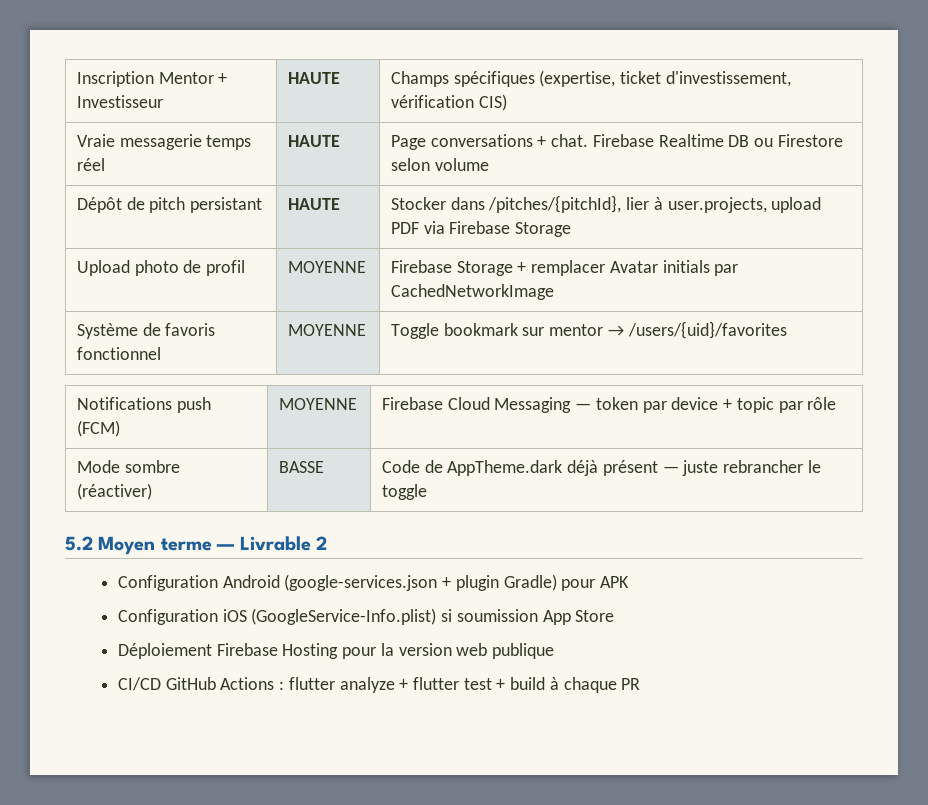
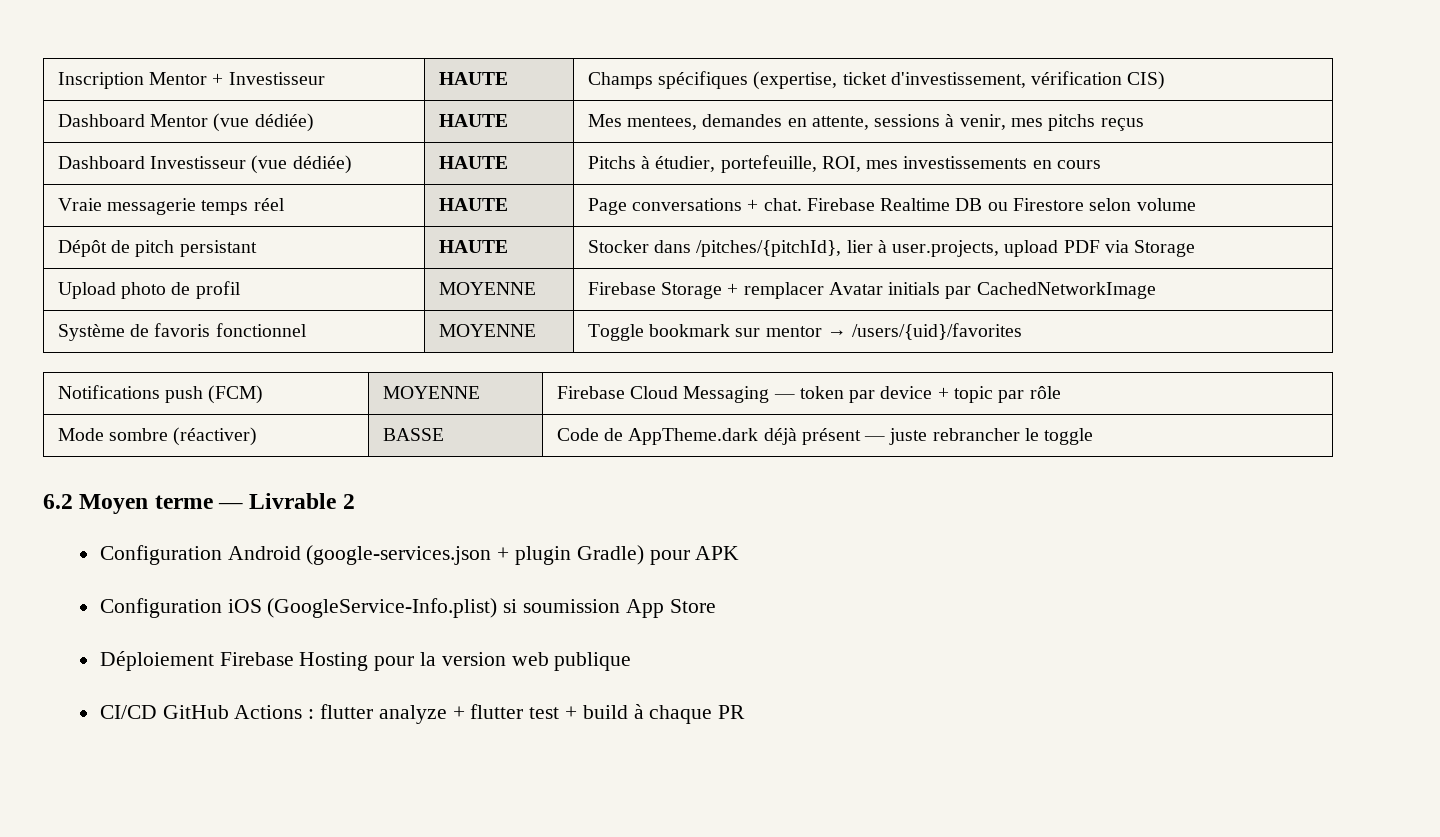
(507, 102) none -> [57,113,314,132] [438,114,508,127] [587,114,1144,131] [57,155,352,174] [438,156,508,169] [587,155,1102,173] // Dashboard Mentor (vue dédiée) | HAUTE | Mes mentees, demandes en attente, sessions à venir, mes pitchs reçus // Dashboard Investisseur (vue dédiée) | HAUTE | Pitchs à étudier, portefeuille, ROI, mes investissements en cours
[449,221,511,234] Firebase -> (1130, 246) none
[65,536,93,551] 5.2 -> [43,494,73,509] 6.2

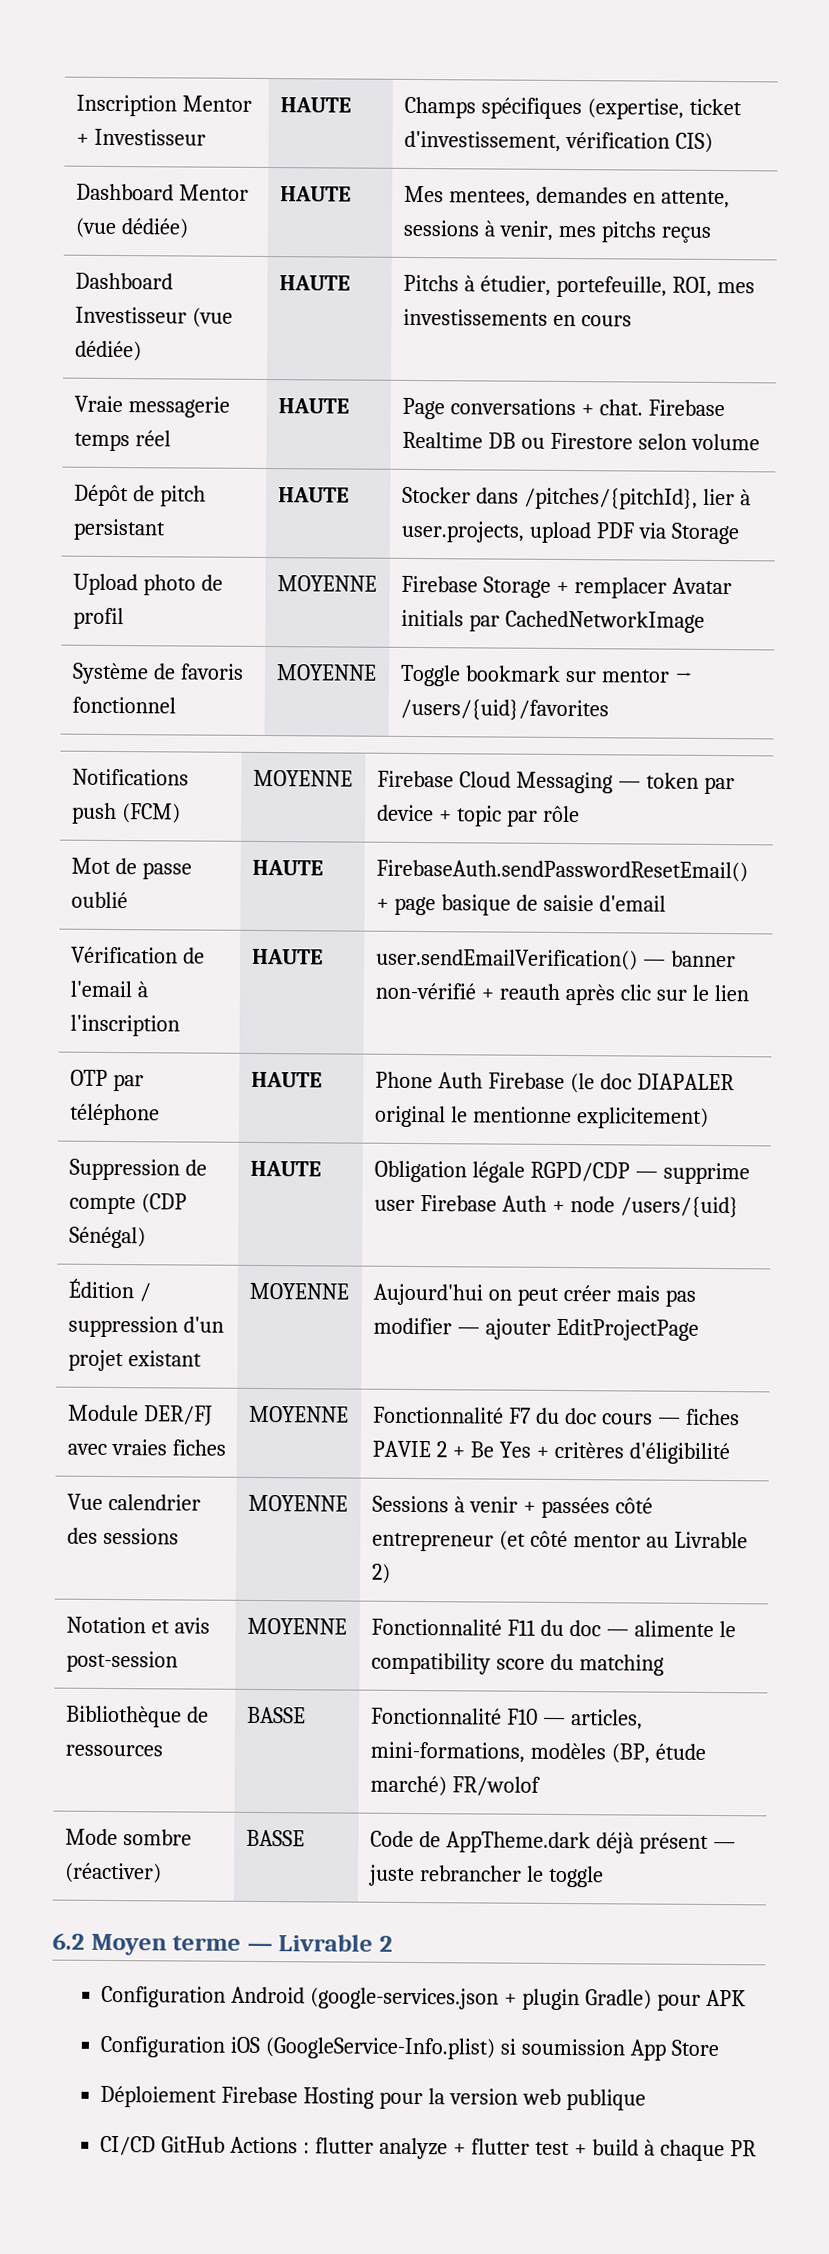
(1061, 392) none -> [71,857,192,880] [71,891,129,909] [252,859,324,876] [376,859,749,883] [376,894,666,916] [71,946,205,964] [70,980,148,998] [70,1014,181,1037] [252,948,324,965] [376,948,736,971] [375,982,749,1006] [70,1069,144,1092] [70,1103,161,1126] [251,1071,323,1088] [375,1071,735,1094] [375,1105,709,1129] [69,1158,207,1181] [69,1193,187,1215] [69,1226,147,1249] [250,1160,322,1177] [374,1160,750,1185] [374,1195,739,1219] [68,1278,151,1302] [68,1315,224,1338] [68,1349,202,1372] [249,1282,350,1300] [373,1283,696,1307] [373,1317,699,1341] [68,1404,213,1426] [67,1438,226,1456] [249,1405,350,1423] [373,1406,740,1426] [372,1440,730,1465] [67,1493,201,1511] [67,1527,179,1545] [248,1494,349,1512] [372,1495,653,1519] [372,1530,748,1552] [371,1563,392,1584] [66,1616,210,1634] [66,1650,179,1673] [247,1617,348,1635] [371,1618,736,1638] [371,1652,664,1676] [66,1705,209,1728] [65,1744,164,1757] [247,1706,307,1724] [371,1707,643,1730] [370,1741,706,1764] [370,1775,541,1797] // Mot de passe oublié | HAUTE | FirebaseAuth.sendPasswordResetEmail() + page basique de saisie d'email // Vérification de l'email à l'inscription | HAUTE | user.sendEmailVerification() — banner non-vérifié + reauth après clic sur le lien // OTP par téléphone | HAUTE | Phone Auth Firebase (le doc DIAPALER original le mentionne explicitement) // Suppression de compte (CDP Sénégal) | HAUTE | Obligation légale RGPD/CDP — supprime user Firebase Auth + node /users/{uid} // Édition / suppression d'un projet existant | MOYENNE | Aujourd'hui on peut créer mais pas modifier — ajouter EditProjectPage // Module DER/FJ avec vraies fiches | MOYENNE | Fonctionnalité F7 du doc cours — fiches PAVIE 2 + Be Yes + critères d'éligibilité // Vue calendrier des sessions | MOYENNE | Sessions à venir + passées côté entrepreneur (et côté mentor au Livrable 2) // Notation et avis post-session | MOYENNE | Fonctionnalité F11 du doc — alimente le compatibility score du matching // Bibliothèque de ressources | BASSE | Fonctionnalité F10 — articles, mini-formations, modèles (BP, étude marché) FR/wolof

